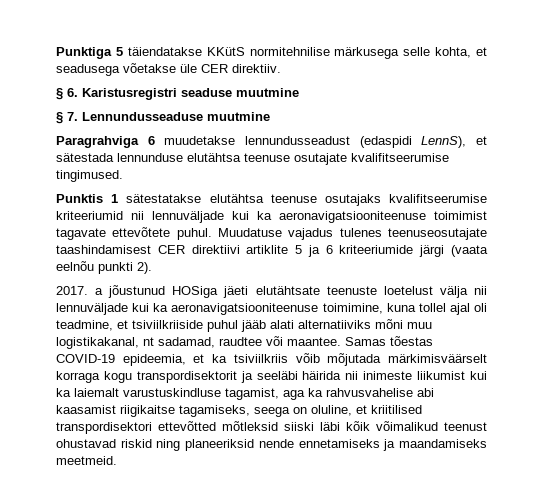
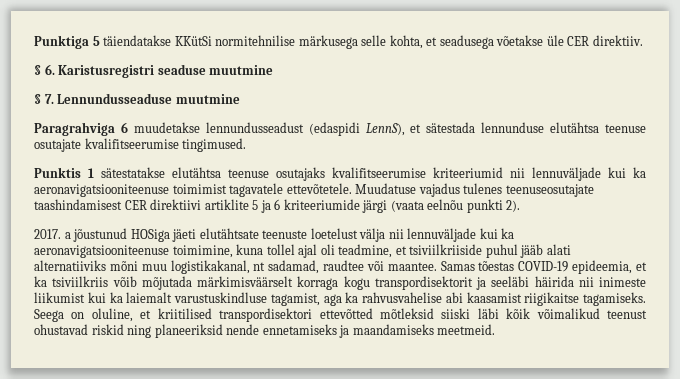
[206,47,245,56] KKütS -> [174,36,212,46] KKütSi
[56,227,212,240] tagavate ettevõtete puhul. -> [229,183,352,197] tagavatele ettevõtetele.
[179,405,290,417] tagamiseks, seega -> [583,292,646,306] [34,309,64,322] tagamiseks. Seega

